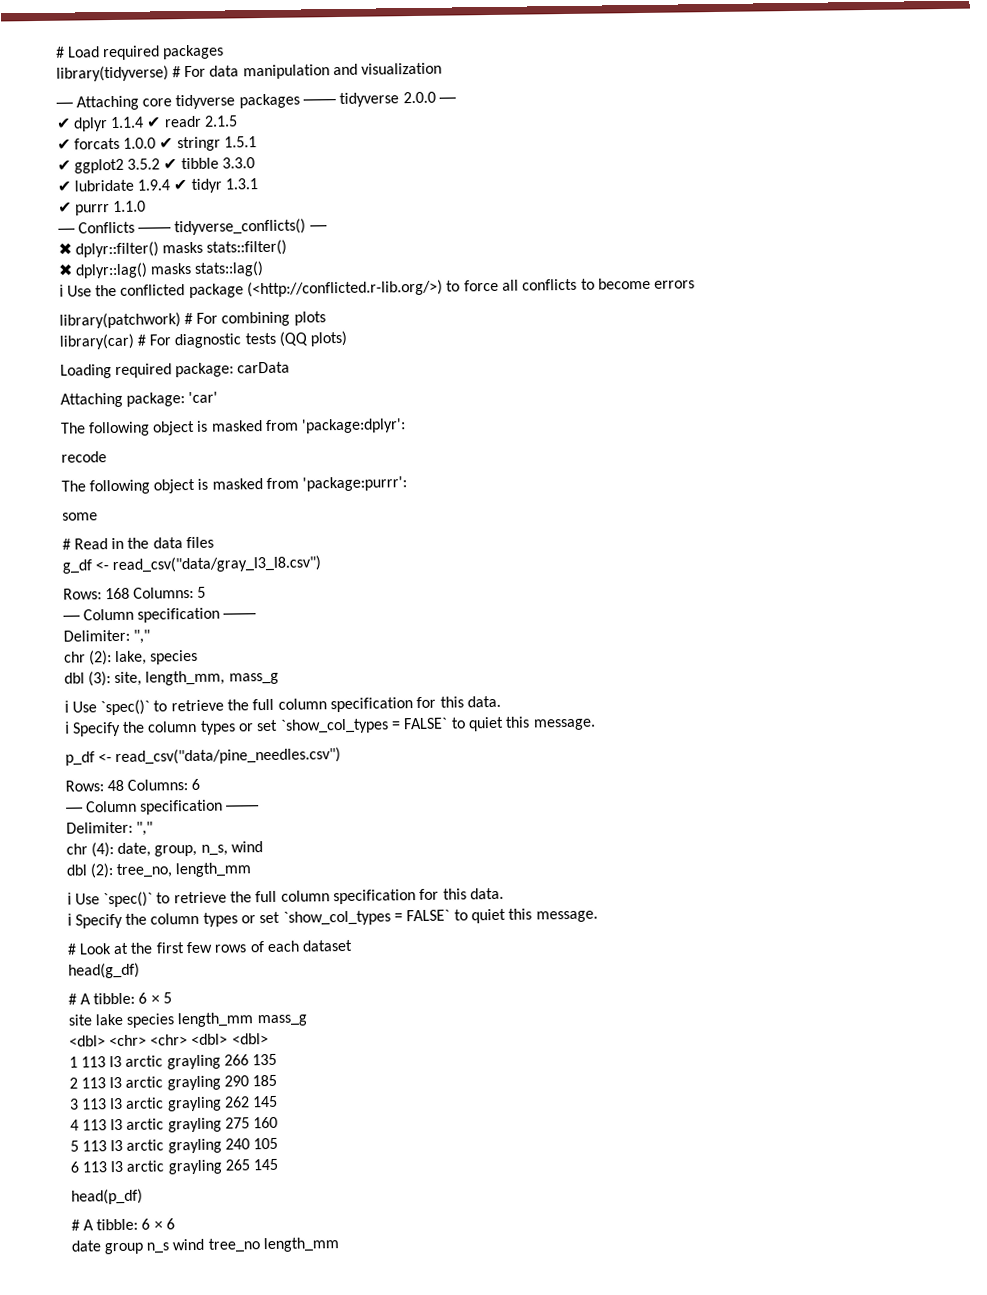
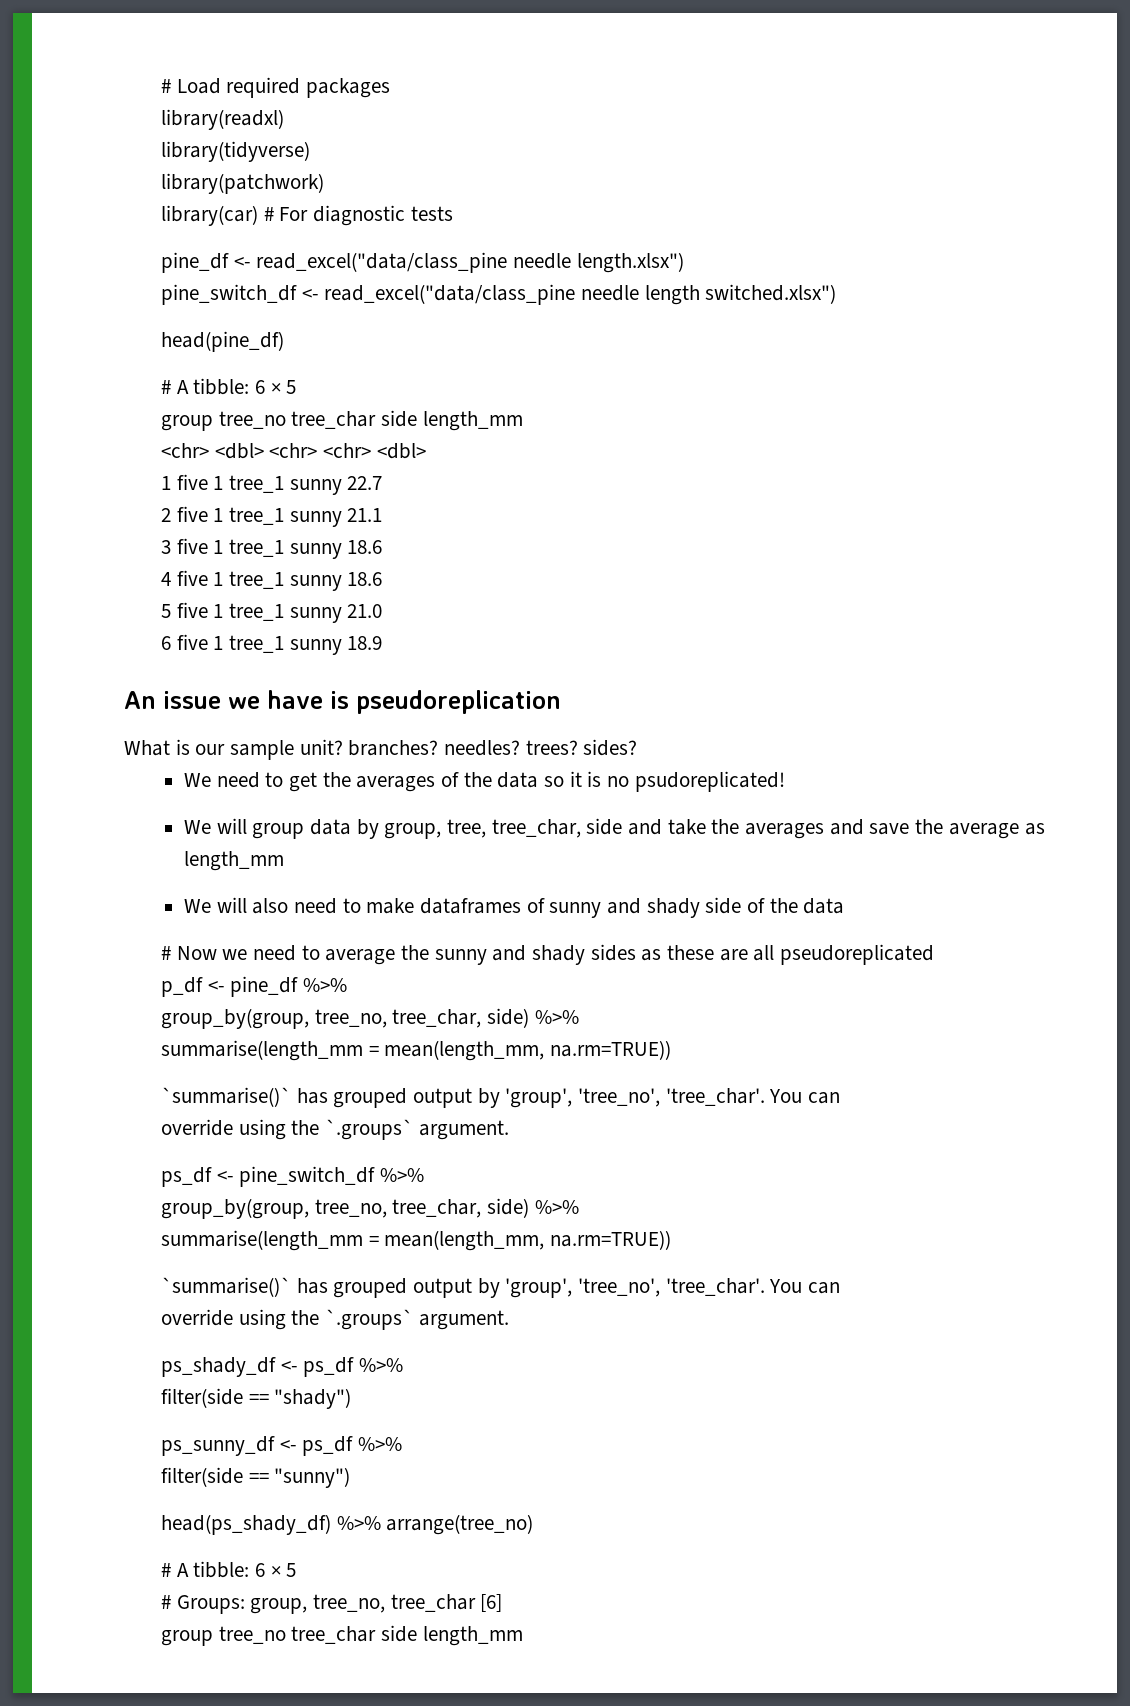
(225, 52) none -> [161,109,285,130] // library(readxl)
[171,62,443,80] [54,91,458,111] [55,115,239,132] [56,136,258,152] [56,157,256,174] [56,178,259,193] [57,200,147,216] [56,218,328,236] [57,239,288,258] [57,261,265,279] [58,277,696,299] [58,311,326,329] # For data manipulation and visualization // ── Attaching core tidyverse packages ──── tidyverse 2.0.0 ── // ✔ dplyr 1.1.4 ✔ readr 2.1.5 // ✔ forcats 1.0.0 ✔ stringr 1.5.1 // ✔ ggplot2 3.5.2 ✔ tibble 3.3.0 // ✔ lubridate 1.9.4 ✔ tidyr 1.3.1 // ✔ purrr 1.1.0 // ── Conflicts ──── tidyverse_conflicts() ── // ✖ dplyr::filter() masks stats::filter() // ✖ dplyr::lag() masks stats::lag() // ℹ Use the conflicted package (<http://conflicted.r-lib.org/>) to force all conflicts to become errors // library(patchwork) # For combining plots -> [161,173,325,194] // library(patchwork)
[279,330,348,347] [59,361,291,379] [59,391,219,408] [59,418,407,437] [60,451,107,463] [60,476,408,495] [61,512,98,521] [61,536,215,550] [61,555,322,574] [62,586,207,600] [61,607,258,623] [62,629,150,644] [63,649,199,666] [63,670,279,687] [63,695,502,716] [63,716,596,737] [64,747,342,766] [64,778,201,792] [64,799,261,815] [65,821,153,836] [65,841,264,858] [65,862,253,879] [66,887,505,908] [66,908,598,929] [66,939,354,955] [67,962,140,979] [67,992,173,1005] [67,1012,307,1028] (QQ plots) // Loading required package: carData // Attaching package: 'car' // The following object is masked from 'package:dplyr': // recode // The following object is masked from 'package:purrr': // some // # Read in the data files // g_df <- read_csv("data/gray_I3_I8.csv") // Rows: 168 Columns: 5 // ── Column specification ──── // Delimiter: "," // chr (2): lake, species // dbl (3): site, length_mm, mass_g // ℹ Use `spec()` to retrieve the full column specification for this data. // ℹ Specify the column types or set `show_col_types = FALSE` to quiet this message. // p_df <- read_csv("data/pine_needles.csv") // Rows: 48 Columns: 6 // ── Column specification ──── // Delimiter: "," // chr (4): date, group, n_s, wind // dbl (2): tree_no, length_mm // ℹ Use `spec()` to retrieve the full column specification for this data. // ℹ Specify the column types or set `show_col_types = FALSE` to quiet this message. // # Look at the first few rows of each dataset // head(g_df) // # A tibble: 6 × 5 // site lake species length_mm mass_g // -> [161,252,684,273] [161,284,837,305] [161,331,285,352] [161,378,297,395] [161,410,523,431] [161,443,210,458] // pine_df <- read_excel("data/class_pine needle length.xlsx") // pine_switch_df <- read_excel("data/class_pine needle length switched.xlsx") // head(pine_df) // # A tibble: 6 × 5 // group tree_no tree_char side length_mm // <chr>
[231,1033,269,1045] [68,1053,278,1070] [68,1074,278,1091] [68,1095,279,1112] [69,1116,279,1133] [69,1137,279,1154] [69,1158,279,1175] [70,1188,143,1205] [70,1218,176,1231] [70,1238,260,1255] <dbl> // 1 113 I3 arctic grayling 266 135 // 2 113 I3 arctic grayling 290 185 // 3 113 I3 arctic grayling 262 145 // 4 113 I3 arctic grayling 275 160 // 5 113 I3 arctic grayling 240 105 // 6 113 I3 arctic grayling 265 145 // head(p_df) // # A tibble: 6 × 6 // date group n_s wind tree_no -> [161,474,383,495] [161,506,383,527] [161,538,383,559] [161,570,383,591] [161,602,383,623] [161,634,383,655] [124,690,561,714] [124,739,638,760] [184,771,785,792] [184,818,1045,839] [184,851,285,871] [184,897,845,918] [161,944,935,965] [161,976,348,997] [161,1008,579,1029] [161,1040,672,1061] [161,1087,841,1108] [161,1119,509,1140] [161,1166,425,1187] [161,1198,579,1219] [161,1230,672,1251] [161,1277,841,1298] [161,1309,509,1330] [161,1357,404,1377] [161,1388,352,1409] [161,1436,403,1456] [161,1467,351,1488] [161,1514,534,1535] [161,1561,297,1578] [161,1594,503,1614] [161,1625,418,1646] // 1 five 1 tree_1 sunny 22.7 // 2 five 1 tree_1 sunny 21.1 // 3 five 1 tree_1 sunny 18.6 // 4 five 1 tree_1 sunny 18.6 // 5 five 1 tree_1 sunny 21.0 // 6 five 1 tree_1 sunny 18.9 // An issue we have is pseudoreplication // What is our sample unit? branches? needles? trees? sides? // We need to get the averages of the data so it is no psudoreplicated! // We will group data by group, tree, tree_char, side and take the averages and save the average as length_mm // We will also need to make dataframes of sunny and shady side of the data // # Now we need to average the sunny and shady sides as these are all pseudoreplicated // p_df <- pine_df %>% // group_by(group, tree_no, tree_char, side) %>% // summarise(length_mm = mean(length_mm, na.rm=TRUE)) // `summarise()` has grouped output by 'group', 'tree_no', 'tree_char'. You can // override using the `.groups` argument. // ps_df <- pine_switch_df %>% // group_by(group, tree_no, tree_char, side) %>% // summarise(length_mm = mean(length_mm, na.rm=TRUE)) // `summarise()` has grouped output by 'group', 'tree_no', 'tree_char'. You can // override using the `.groups` argument. // ps_shady_df <- ps_df %>% // filter(side == "shady") // ps_sunny_df <- ps_df %>% // filter(side == "sunny") // head(ps_shady_df) %>% arrange(tree_no) // # A tibble: 6 × 5 // # Groups: group, tree_no, tree_char [6] // group tree_no tree_char side

